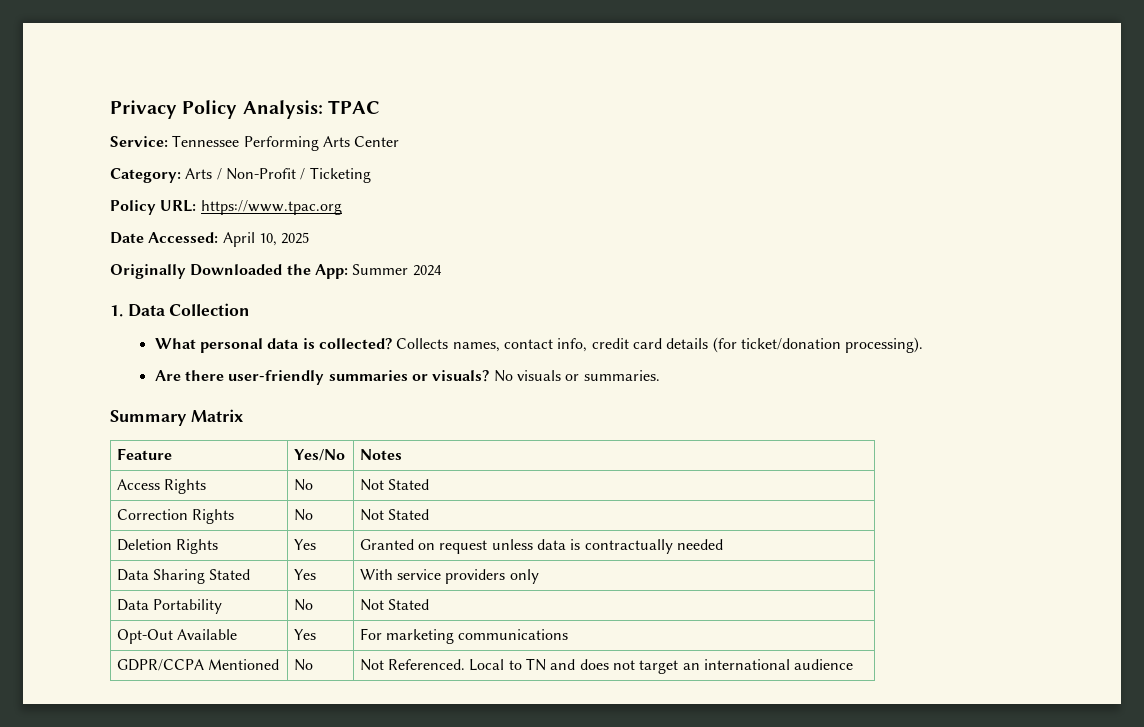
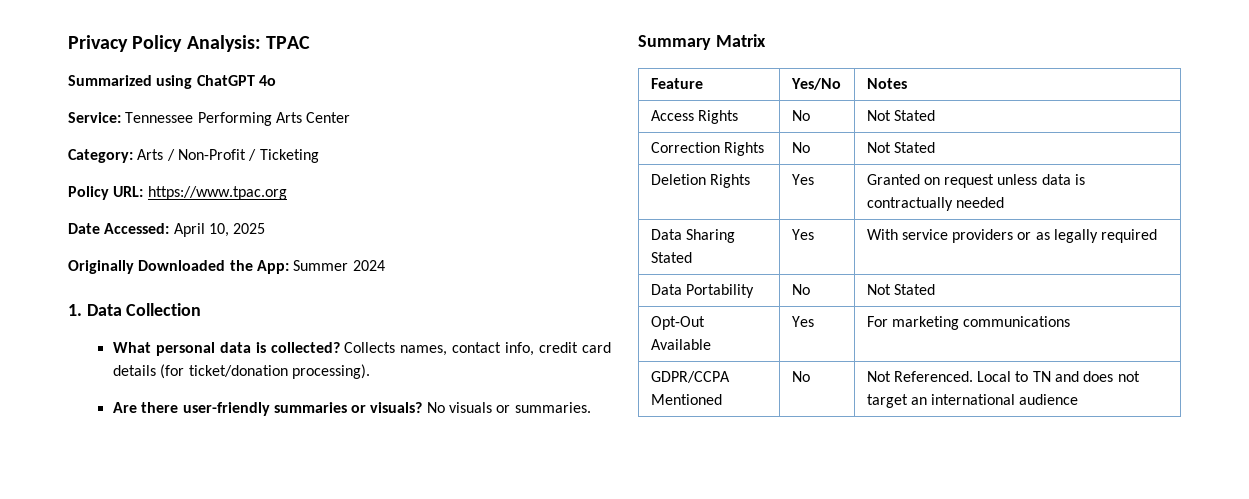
(380, 107) none -> [68,75,276,89] // Summarized using ChatGPT 4o
[509,569,539,584] only -> [1017,229,1158,243] or as legally required

